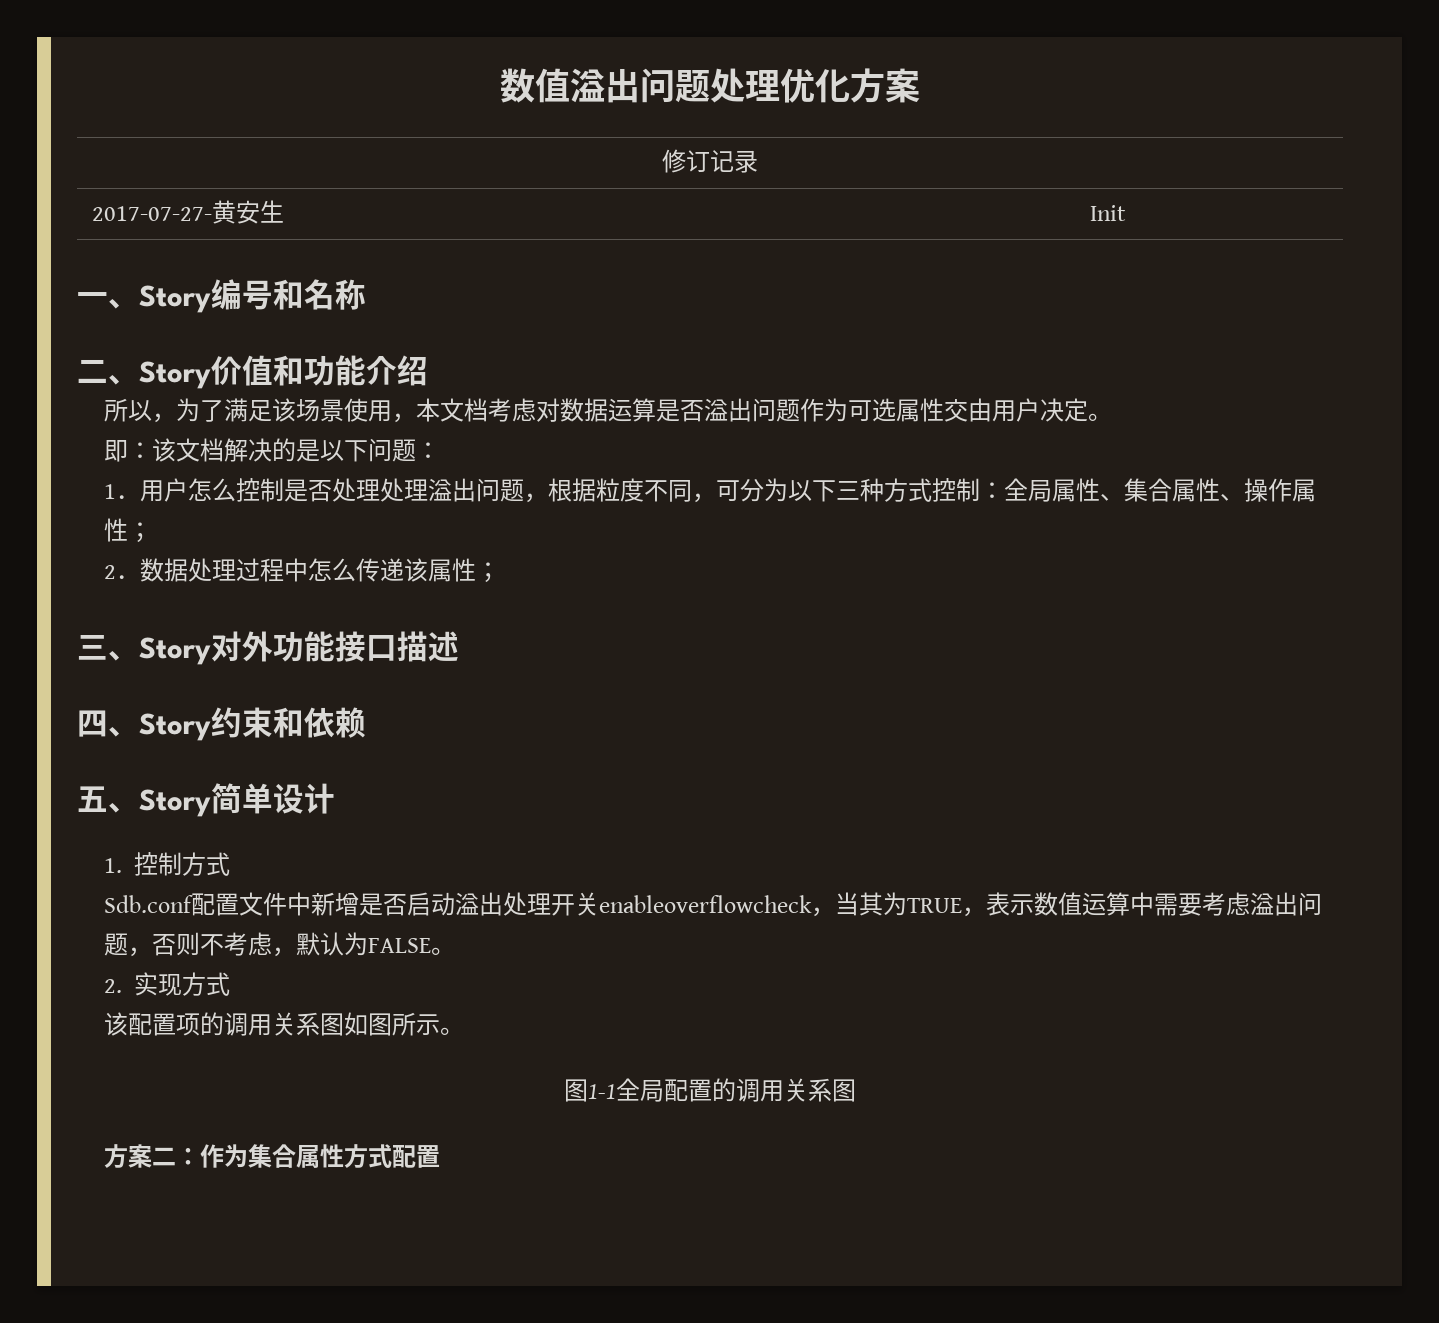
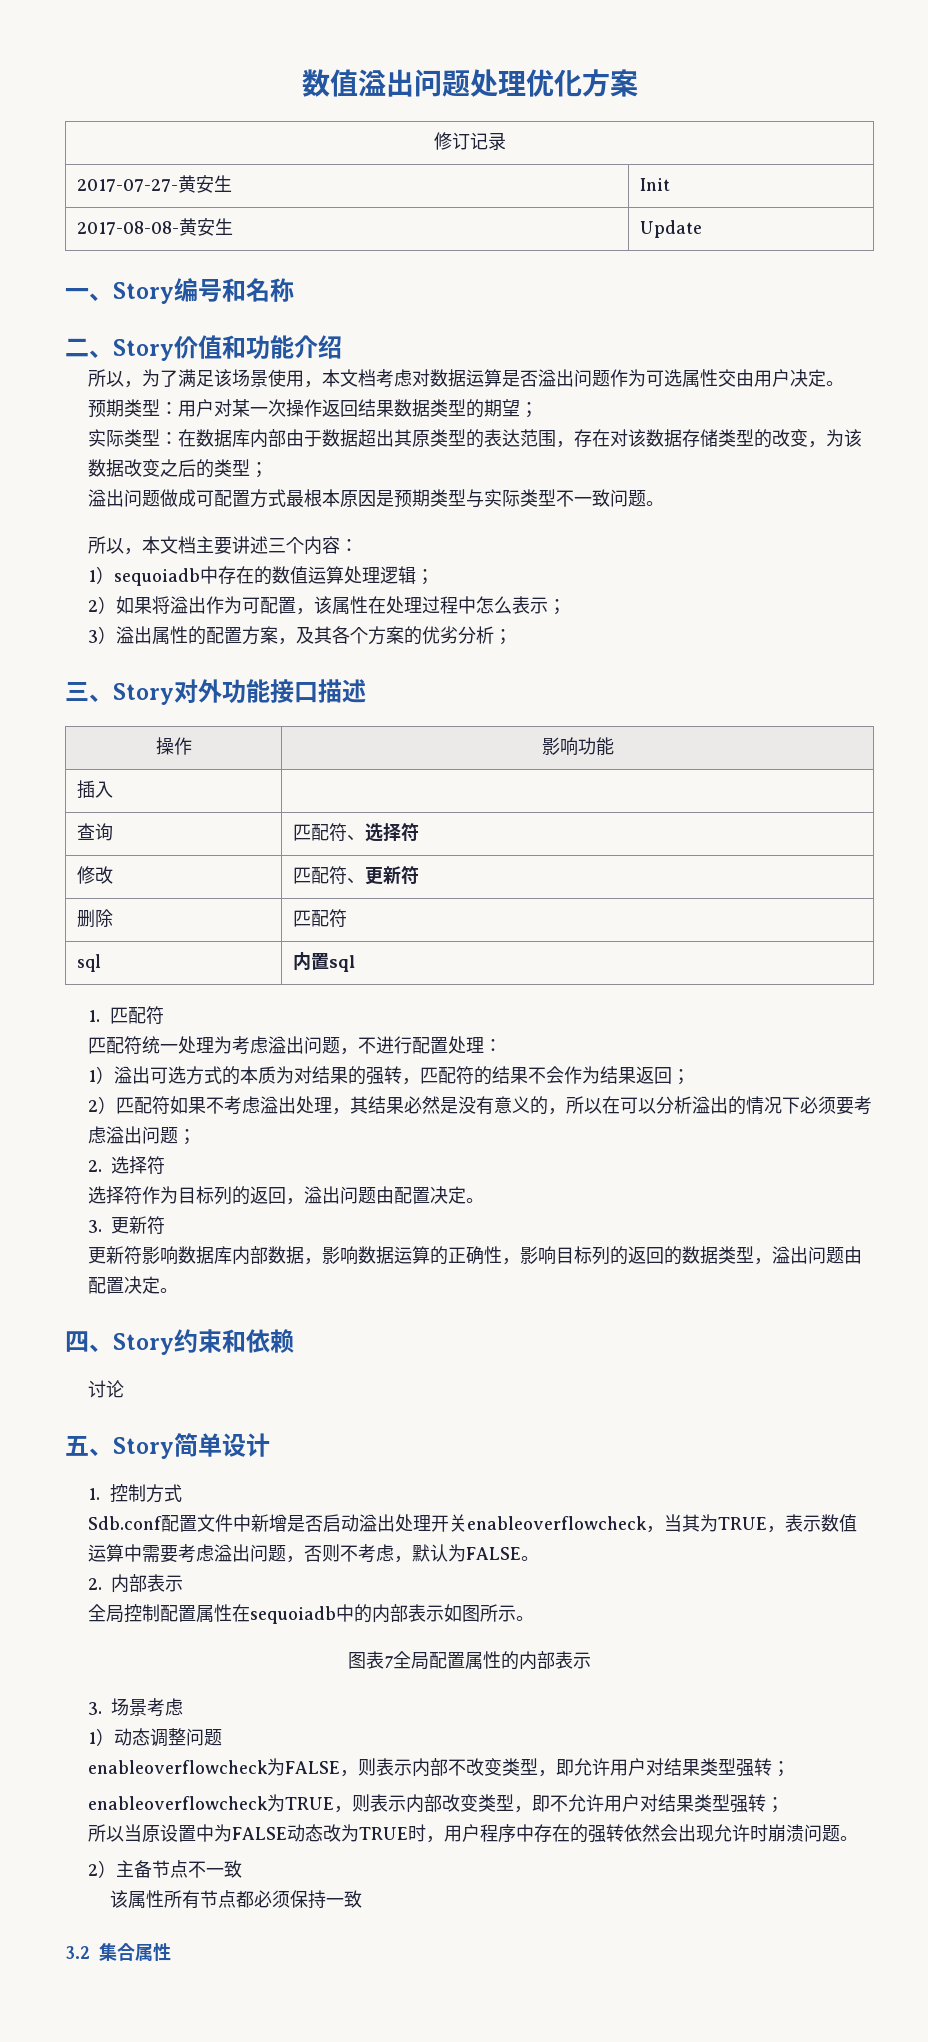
(1127, 213) none -> [76,218,233,236] [639,220,702,238] // 2017-08-08-黄安生 | Update
[104,438,441,462] [104,478,1317,503] [104,518,153,543] [104,558,477,582] 即：该文档解决的是以下问题： // 1．用户怎么控制是否处理处理溢出问题，根据粒度不同，可分为以下三种方式控制：全局属性、集合属性、操作属性； // 2．数据处理过程中怎么传递该属性 -> [87,399,538,418] [87,429,862,448] [87,459,268,478] [87,489,664,508] [87,536,358,555] [87,566,434,586] [87,596,566,615] [87,626,494,645] 预期类型：用户对某一次操作返回结果数据类型的期望； // 实际类型：在数据库内部由于数据超出其原类型的表达范围，存在对该数据存储类型的改变，为该数据改变之后的类型； // 溢出问题做成可配置方式最根本原因是预期类型与实际类型不一致问题。 // 所以，本文档主要讲述三个内容： // 1）sequoiadb中存在的数值运算处理逻辑； // 2）如果将溢出作为可配置，该属性在处理过程中怎么表示； // 3）溢出属性的配置方案，及其各个方案的优劣分析
(459, 646) none -> [155,737,192,755] [541,737,614,756] [76,780,113,799] [76,823,113,841] [292,823,419,842] [76,866,113,884] [292,866,419,885] [76,909,113,928] [292,909,347,928] [76,954,101,972] [292,952,355,972] [87,1006,165,1025] [87,1036,502,1055] [87,1066,690,1085] [87,1096,872,1115] [87,1126,196,1145] [87,1156,165,1175] [87,1186,484,1205] [87,1216,165,1235] [87,1246,862,1265] [87,1276,178,1294] // 操作 | 影响功能 // 插入 | // 查询 | 匹配符、选择符 // 修改 | 匹配符、更新符 // 删除 | 匹配符 // sql | 内置sql // 1.匹配符 // 匹配符统一处理为考虑溢出问题，不进行配置处理： // 1）溢出可选方式的本质为对结果的强转，匹配符的结果不会作为结果返回； // 2）匹配符如果不考虑溢出处理，其结果必然是没有意义的，所以在可以分析溢出的情况下必须要考虑溢出问题； // 2.选择符 // 选择符作为目标列的返回，溢出问题由配置决定。 // 3.更新符 // 更新符影响数据库内部数据，影响数据运算的正确性，影响目标列的返回的数据类型，溢出问题由配置决定。
(366, 722) none -> [87,1380,124,1398] // 讨论
[134,972,231,996] [104,1012,345,1036] 实现方式 // 该配置项的调用关系图 -> [110,1574,183,1593] [87,1604,444,1624] 内部表示 // 全局控制配置属性在sequoiadb中的内部表示
[588,1084,616,1099] 1-1 -> [366,1651,394,1669] 表7
[712,1078,856,1102] [104,1144,441,1168] 的调用关系图 // 方案二：作为集合属性方式配置 -> [465,1651,591,1670] [87,1698,183,1717] [87,1728,222,1747] [87,1758,790,1777] [87,1794,784,1813] [87,1824,858,1843] [87,1860,242,1878] [110,1890,363,1909] [65,1943,171,1961] 属性的内部表示 // 3.场景考虑 // 1）动态调整问题 // enableoverflowcheck为FALSE，则表示内部不改变类型，即允许用户对结果类型强转； // enableoverflowcheck为TRUE，则表示内部改变类型，即不允许用户对结果类型强转； // 所以当原设置中为FALSE动态改为TRUE时，用户程序中存在的强转依然会出现允许时崩溃问题。 // 2）主备节点不一致 // 该属性所有节点都必须保持一致 // 3.2集合属性

